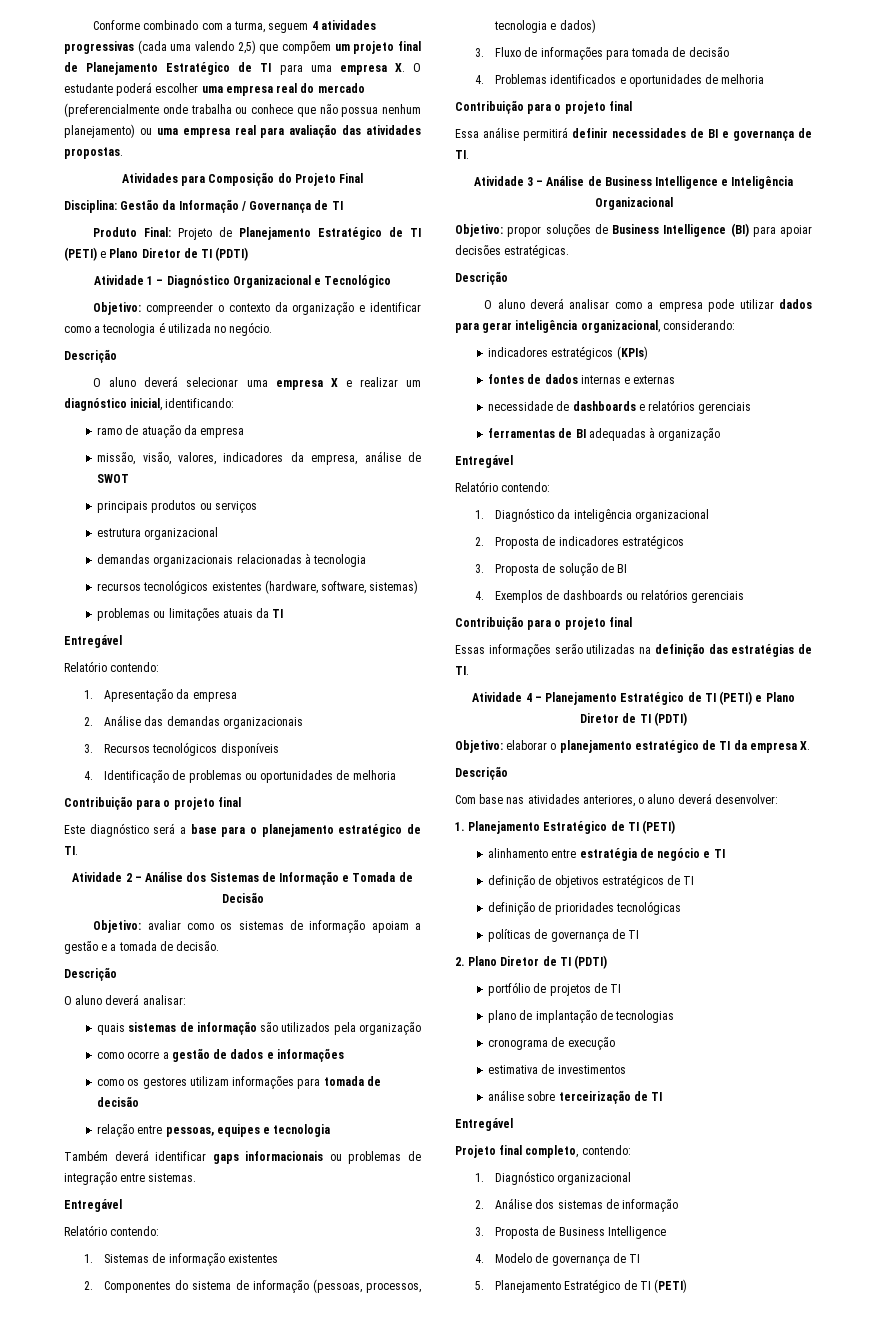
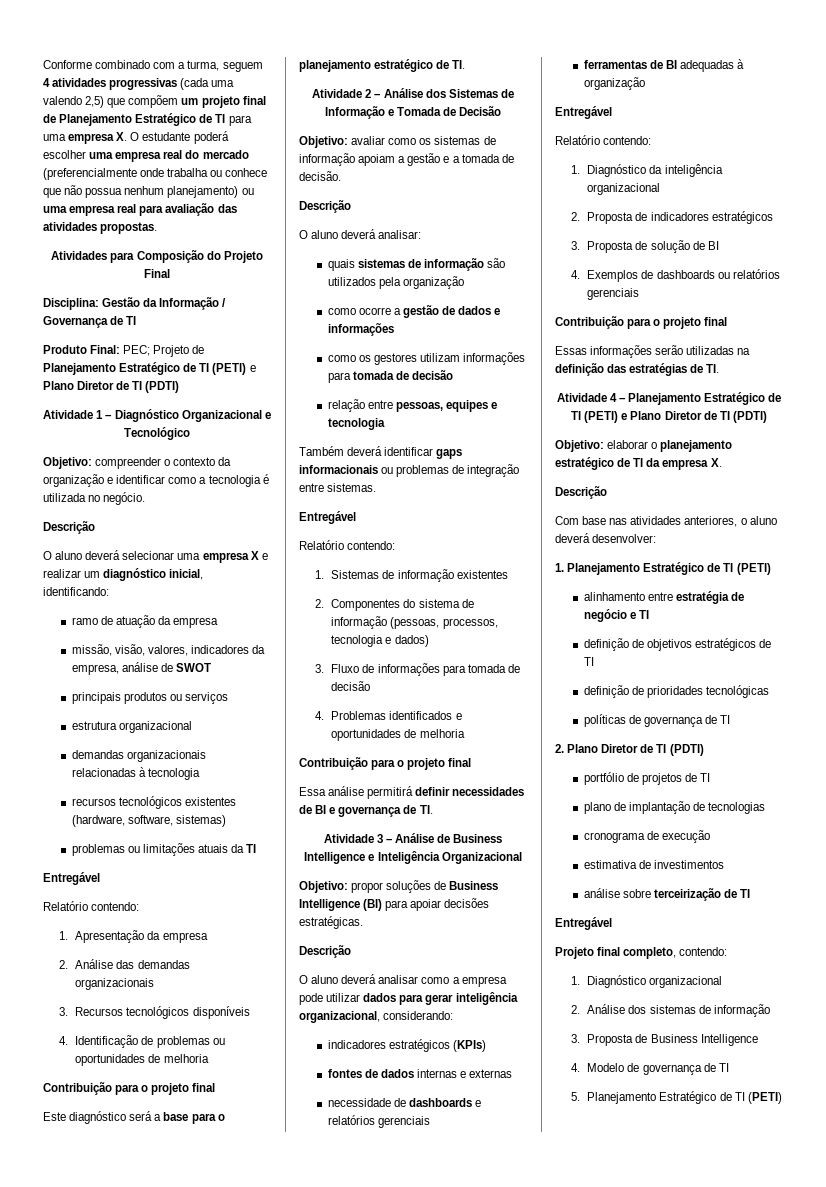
(172, 232) none -> [123,345,151,356] PEC;

